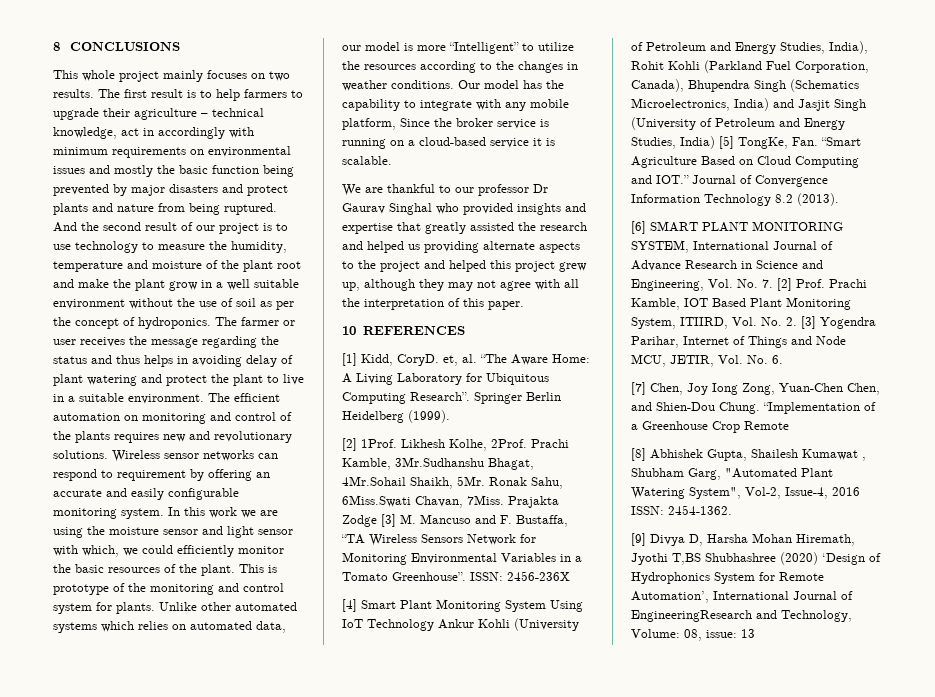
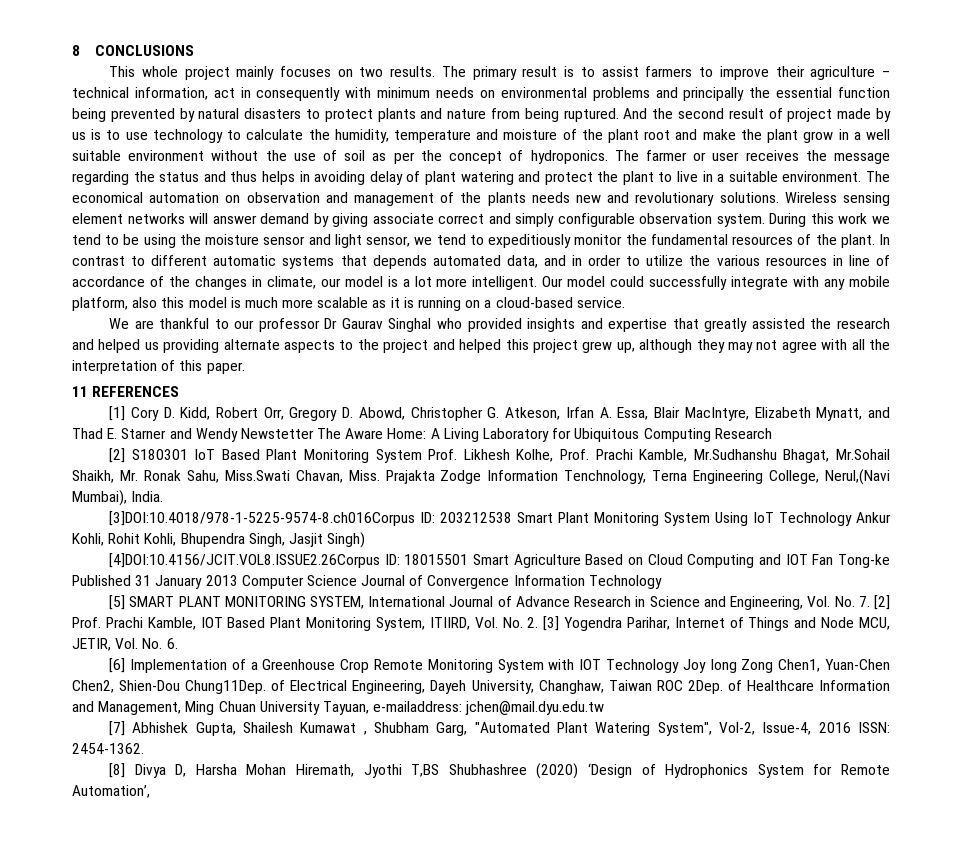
[124,89,147,98] first -> [472,66,517,80] primary
[216,89,240,101] help -> [601,66,639,77] assist
[53,108,99,120] upgrade -> [719,66,769,80] improve
[53,127,117,139] knowledge, -> [134,87,208,100] information,
[158,127,225,139] accordingly -> [256,87,341,101] consequently
[112,147,186,158] requirements -> [436,87,475,98] needs
[53,165,208,177] issues and mostly the basic -> [592,87,833,101] problems and principally the essential
[131,184,243,196] major disasters and -> [198,108,320,119] natural disasters to
[196,223,259,234] our project -> [787,108,891,122] [72,132,86,140] project made by us
[158,244,205,250] measure -> [246,129,304,140] calculate
[234,393,280,402] efficient -> [72,192,143,203] economical
[142,412,276,424] monitoring and control -> [246,192,434,206] observation and management
[114,432,159,443] requires -> [531,192,570,203] needs
[164,450,278,461] [53,469,270,481] [53,488,239,500] [53,507,278,519] sensor networks can respond to requirement by offering an accurate and easily configurable monitoring system. In this work we are -> [843,192,891,206] [72,213,890,227] [72,234,140,245] sensing element networks will answer demand by giving associate correct and simply configurable observation system. During this work we tend to be
[258,529,293,535] [53,545,234,557] sensor with which, we could efficiently -> [366,234,572,248] sensor, we tend to expeditiously
[75,564,104,573] basic -> [650,234,728,245] fundamental
[239,564,277,573] [53,583,284,595] [53,602,297,614] [53,621,286,633] [342,42,574,54] [342,61,578,73] [342,80,564,91] [342,99,416,111] This is prototype of the monitoring and control system for plants. Unlike other automated systems which relies on automated data, our model is more “Intelligent” to utilize the resources according to the changes in weather conditions. Our model has the capability to -> [878,234,890,245] [72,255,890,269] [72,276,728,290] In contrast to different automatic systems that depends automated data, and in order to utilize the various resources in line of accordance of the changes in climate, our model is a lot more intelligent. Our model could successfully
[400,118,536,129] Since the broker service -> [132,297,400,308] also this model is much more scalable as it
[490,138,555,148] [342,156,392,165] service it is scalable. -> [576,297,625,308] service.
[342,326,356,335] 10 -> [72,386,88,397] 11
[361,354,507,366] Kidd, CoryD. et, al. “The -> [130,407,890,421] [72,428,342,442] Cory D. Kidd, Robert Orr, Gregory D. Abowd, Christopher G. Atkeson, Irfan A. Essa, Blair MacIntyre, Elizabeth Mynatt, and Thad E. Starner and Wendy Newstetter The
[410,392,561,404] [342,410,450,423] [342,438,397,451] Research”. Springer Berlin Heidelberg (1999). // [2] 1Prof. -> [714,428,772,439] [109,448,458,463] Research // [2] S180301 IoT Based Plant Monitoring System Prof.
[491,439,569,448] [342,457,534,470] [342,476,563,489] [342,495,559,508] [342,514,568,527] [341,534,536,546] [342,552,582,565] [342,571,570,581] [342,599,357,612] 2Prof. Prachi Kamble, 3Mr.Sudhanshu Bhagat, 4Mr.Sohail Shaikh, 5Mr. Ronak Sahu, 6Miss.Swati Chavan, 7Miss. Prajakta Zodge [3] M. Mancuso and F. Bustaffa, “TA Wireless Sensors Network for Monitoring Environmental Variables in a Tomato Greenhouse”. ISSN: 2456-236X // [4] -> [560,449,890,463] [72,469,891,485] [72,490,164,506] [109,511,513,526] Prof. Prachi Kamble, Mr.Sudhanshu Bhagat, Mr.Sohail Shaikh, Mr. Ronak Sahu, Miss.Swati Chavan, Miss. Prajakta Zodge Information Tenchnology, Terna Engineering College, Nerul,(Navi Mumbai), India. // [3]DOI:10.4018/978-1-5225-9574-8.ch016Corpus ID: 203212538
[478,618,579,631] [631,41,868,54] [631,60,869,73] [631,79,859,92] [631,98,866,111] [631,117,845,130] [631,136,861,149] Kohli (University of Petroleum and Energy Studies, India), Rohit Kohli (Parkland Fuel Corporation, Canada), Bhupendra Singh (Schematics Microelectronics, India) and Jasjit Singh (University of Petroleum and Energy Studies, India) [5] TongKe, Fan. “Smart -> [72,532,366,548] [109,553,510,568] Kohli, Rohit Kohli, Bhupendra Singh, Jasjit Singh) // [4]DOI:10.4156/JCIT.VOL8.ISSUE2.26Corpus ID: 18015501 Smart
[656,175,689,184] IOT.” -> [785,554,890,568] [72,575,357,589] IOT Fan Tong-ke Published 31 January 2013 Computer Science
[775,193,839,206] [631,221,646,234] 8.2 (2013). // [6] -> [109,595,126,610] // [5]
[631,382,880,395] [631,402,860,414] [7] Chen, Joy Iong Zong, Yuan-Chen Chen, and Shien-Dou Chung. “Implementation -> [109,658,227,673] [6] Implementation
[631,448,646,461] // [8] -> [427,659,890,673] [72,680,890,694] [72,701,605,715] [109,721,126,736] Monitoring System with IOT Technology Joy Iong Zong Chen1, Yuan-Chen Chen2, Shien-Dou Chung11Dep. of Electrical Engineering, Dayeh University, Changhaw, Taiwan ROC 2Dep. of Healthcare Information and Management, Ming Chuan University Tayuan, e-mailaddress: jchen@mail.dyu.edu.tw // [7]
[631,533,646,546] [9] -> [109,763,126,778] [8]
[713,591,853,600] [631,610,852,622] [631,629,755,641] International Journal of EngineeringResearch and Technology, Volume: 08, issue: 13 -> (150, 791) none

